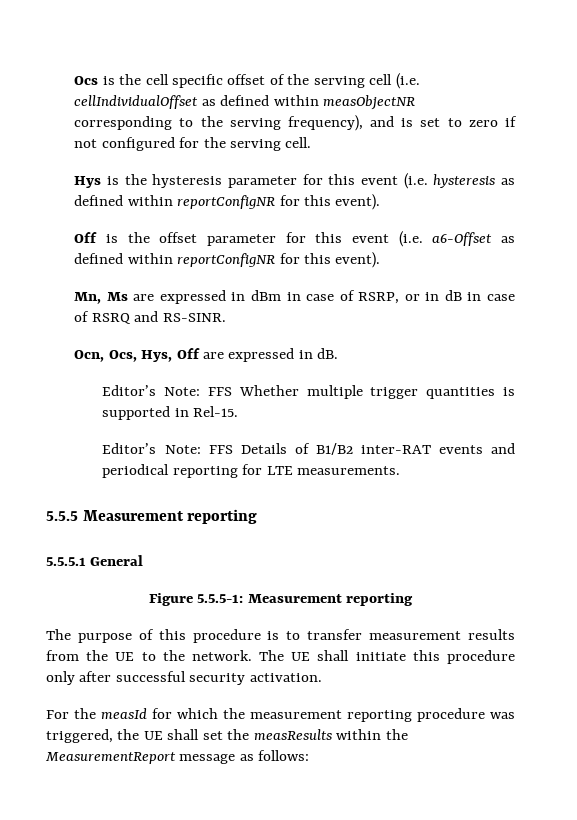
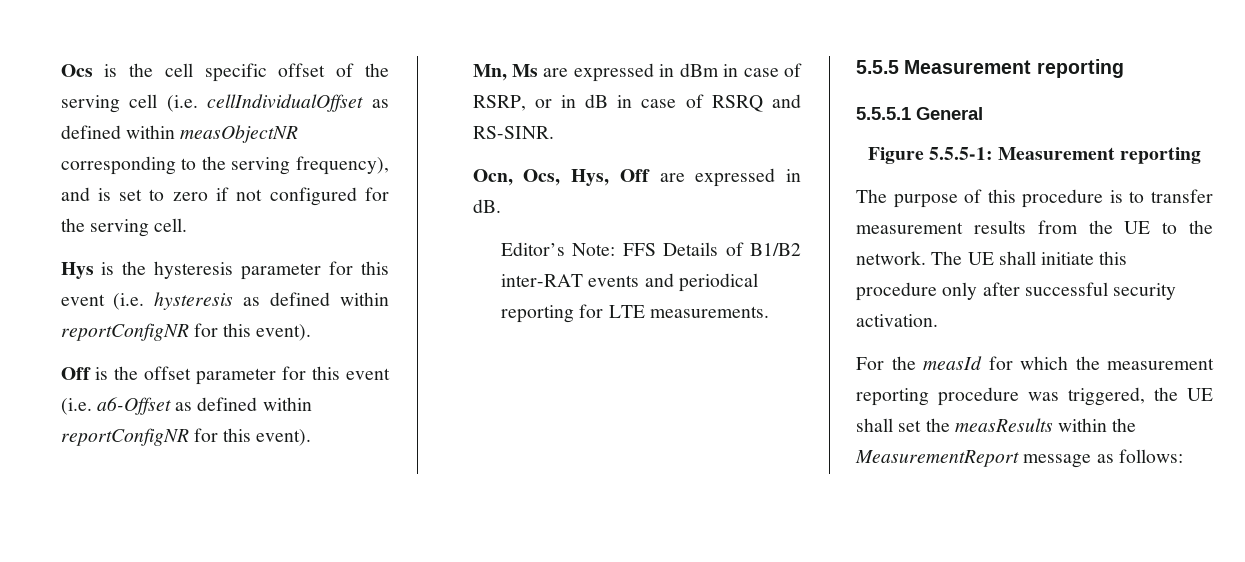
[102,385,515,399] [102,406,239,420] // Editor’s Note: FFS Whether multiple trigger quantities is supported in Rel-15. -> (501, 206) none

